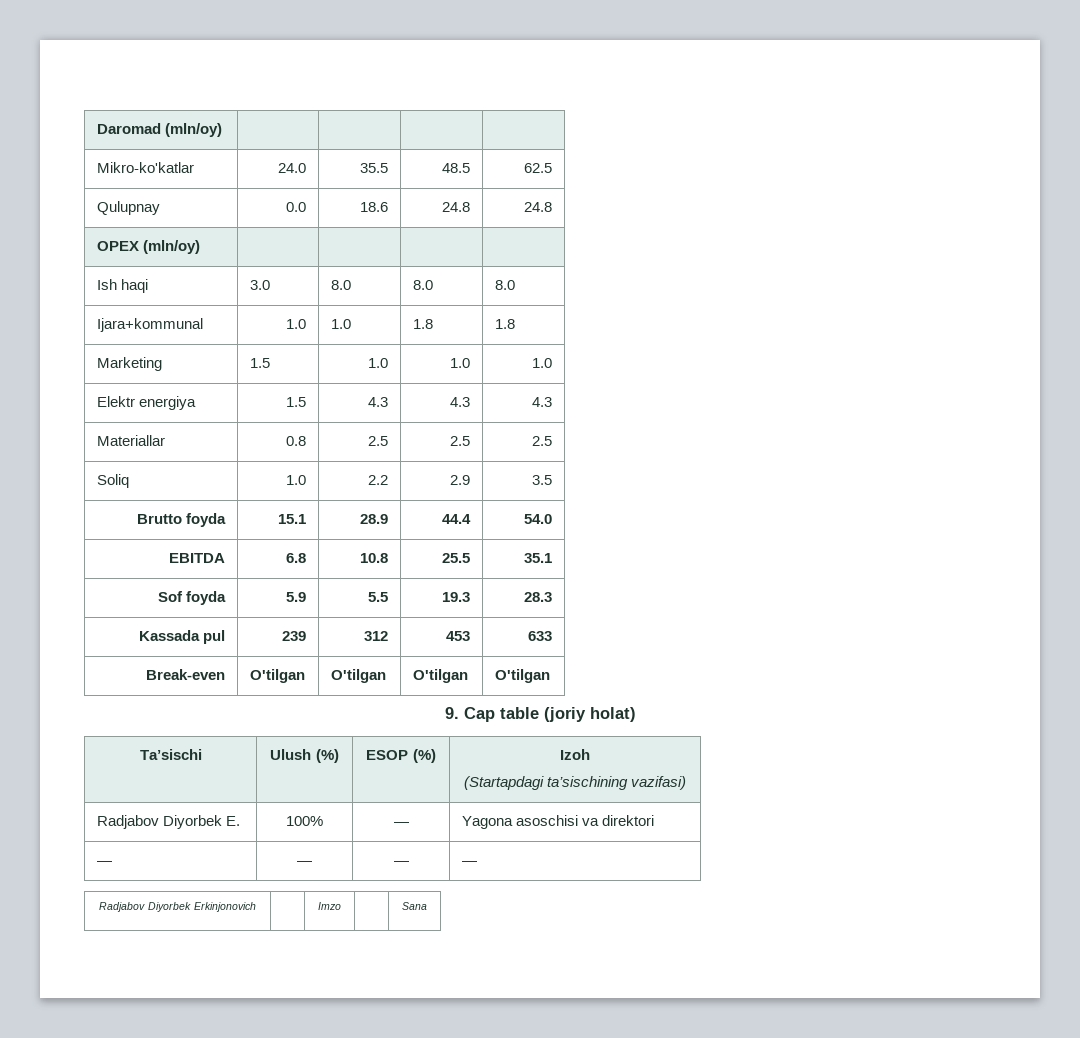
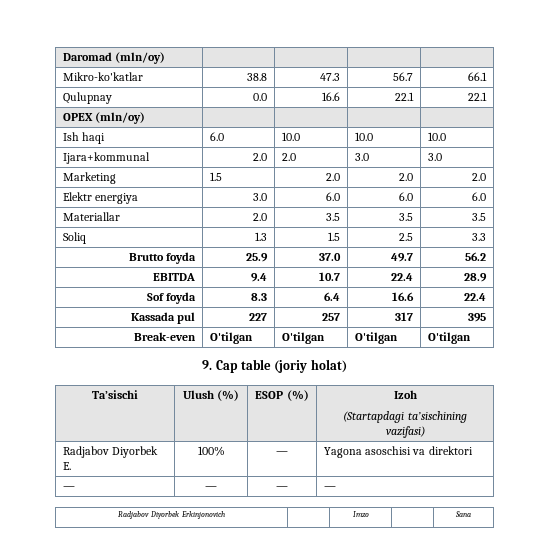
[278,163,307,173] [360,163,389,173] [442,163,471,173] [524,163,553,173] 24.0 | 35.5 | 48.5 | 62.5 -> [246,73,267,81] [319,73,340,81] [392,72,413,81] [467,72,487,81] 38.8 | 47.3 | 56.7 | 66.1
[360,202,389,212] [442,202,471,212] [524,202,553,212] 18.6 | 24.8 | 24.8 -> [321,92,340,101] [394,92,414,101] [467,92,487,101] 16.6 | 22.1 | 22.1
[249,280,270,290] [330,280,351,290] [412,280,433,290] [494,280,515,290] [96,318,203,332] [286,319,307,329] [330,319,351,329] [412,319,433,329] [494,319,515,329] 3.0 | 8.0 | 8.0 | 8.0 // Ijara+kommunal | 1.0 | 1.0 | 1.8 | 1.8 -> [210,132,225,141] [282,132,301,141] [355,132,374,141] [428,132,447,141] [63,152,151,164] [252,153,267,161] [282,153,297,161] [355,153,370,161] [428,153,443,161] 6.0 | 10.0 | 10.0 | 10.0 // Ijara+kommunal | 2.0 | 2.0 | 3.0 | 3.0
[368,358,389,368] [450,358,471,368] [532,358,553,368] 1.0 | 1.0 | 1.0 -> [325,173,340,181] [398,173,413,181] [471,173,486,181] 2.0 | 2.0 | 2.0
[286,397,307,407] [368,397,389,407] [450,397,471,407] [532,397,553,407] [96,435,165,446] [286,436,307,446] [368,436,389,446] [450,436,471,446] [532,436,553,446] [96,474,129,488] [286,475,307,485] [368,475,389,485] [450,475,471,485] [532,475,553,485] [137,513,227,527] [278,514,307,524] [360,514,389,524] [442,514,472,524] [524,514,553,524] [169,553,226,563] [286,553,307,563] [360,553,389,563] [442,553,471,563] [524,553,553,563] [158,591,227,605] [286,592,307,602] [368,592,389,602] [442,592,471,602] [524,592,553,602] [139,630,226,644] [282,631,307,641] [364,631,389,641] [446,631,471,641] [528,631,553,641] 1.5 | 4.3 | 4.3 | 4.3 // Materiallar | 0.8 | 2.5 | 2.5 | 2.5 // Soliq | 1.0 | 2.2 | 2.9 | 3.5 // Brutto foyda | 15.1 | 28.9 | 44.4 | 54.0 // EBITDA | 6.8 | 10.8 | 25.5 | 35.1 // Sof foyda | 5.9 | 5.5 | 19.3 | 28.3 // Kassada pul | 239 | 312 | 453 | 633 -> [252,193,267,201] [325,192,340,201] [398,192,413,201] [471,192,486,201] [63,212,121,221] [252,213,267,221] [325,213,340,221] [398,213,413,221] [471,213,486,221] [63,232,87,244] [254,232,267,241] [327,232,340,241] [398,233,413,241] [471,233,486,241] [128,252,196,264] [245,253,268,262] [318,253,341,261] [390,253,413,262] [464,252,486,261] [152,273,195,281] [250,273,267,282] [318,272,340,281] [390,273,413,281] [463,273,487,282] [146,292,196,304] [250,293,267,301] [323,292,340,301] [391,292,414,301] [463,293,486,301] [130,312,195,324] [248,313,267,321] [321,313,340,321] [394,312,413,321] [467,313,486,322] 3.0 | 6.0 | 6.0 | 6.0 // Materiallar | 2.0 | 3.5 | 3.5 | 3.5 // Soliq | 1.3 | 1.5 | 2.5 | 3.3 // Brutto foyda | 25.9 | 37.0 | 49.7 | 56.2 // EBITDA | 9.4 | 10.7 | 22.4 | 28.9 // Sof foyda | 8.3 | 6.4 | 16.6 | 22.4 // Kassada pul | 227 | 257 | 317 | 395

